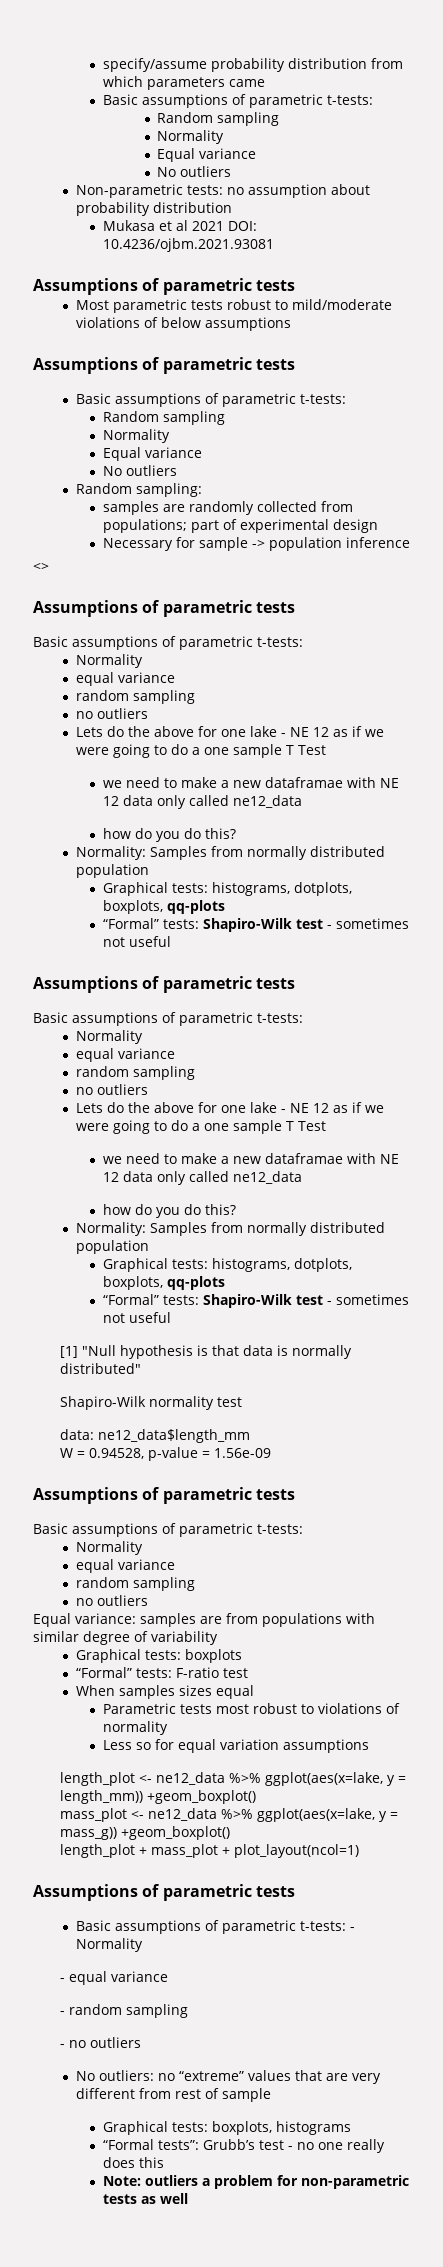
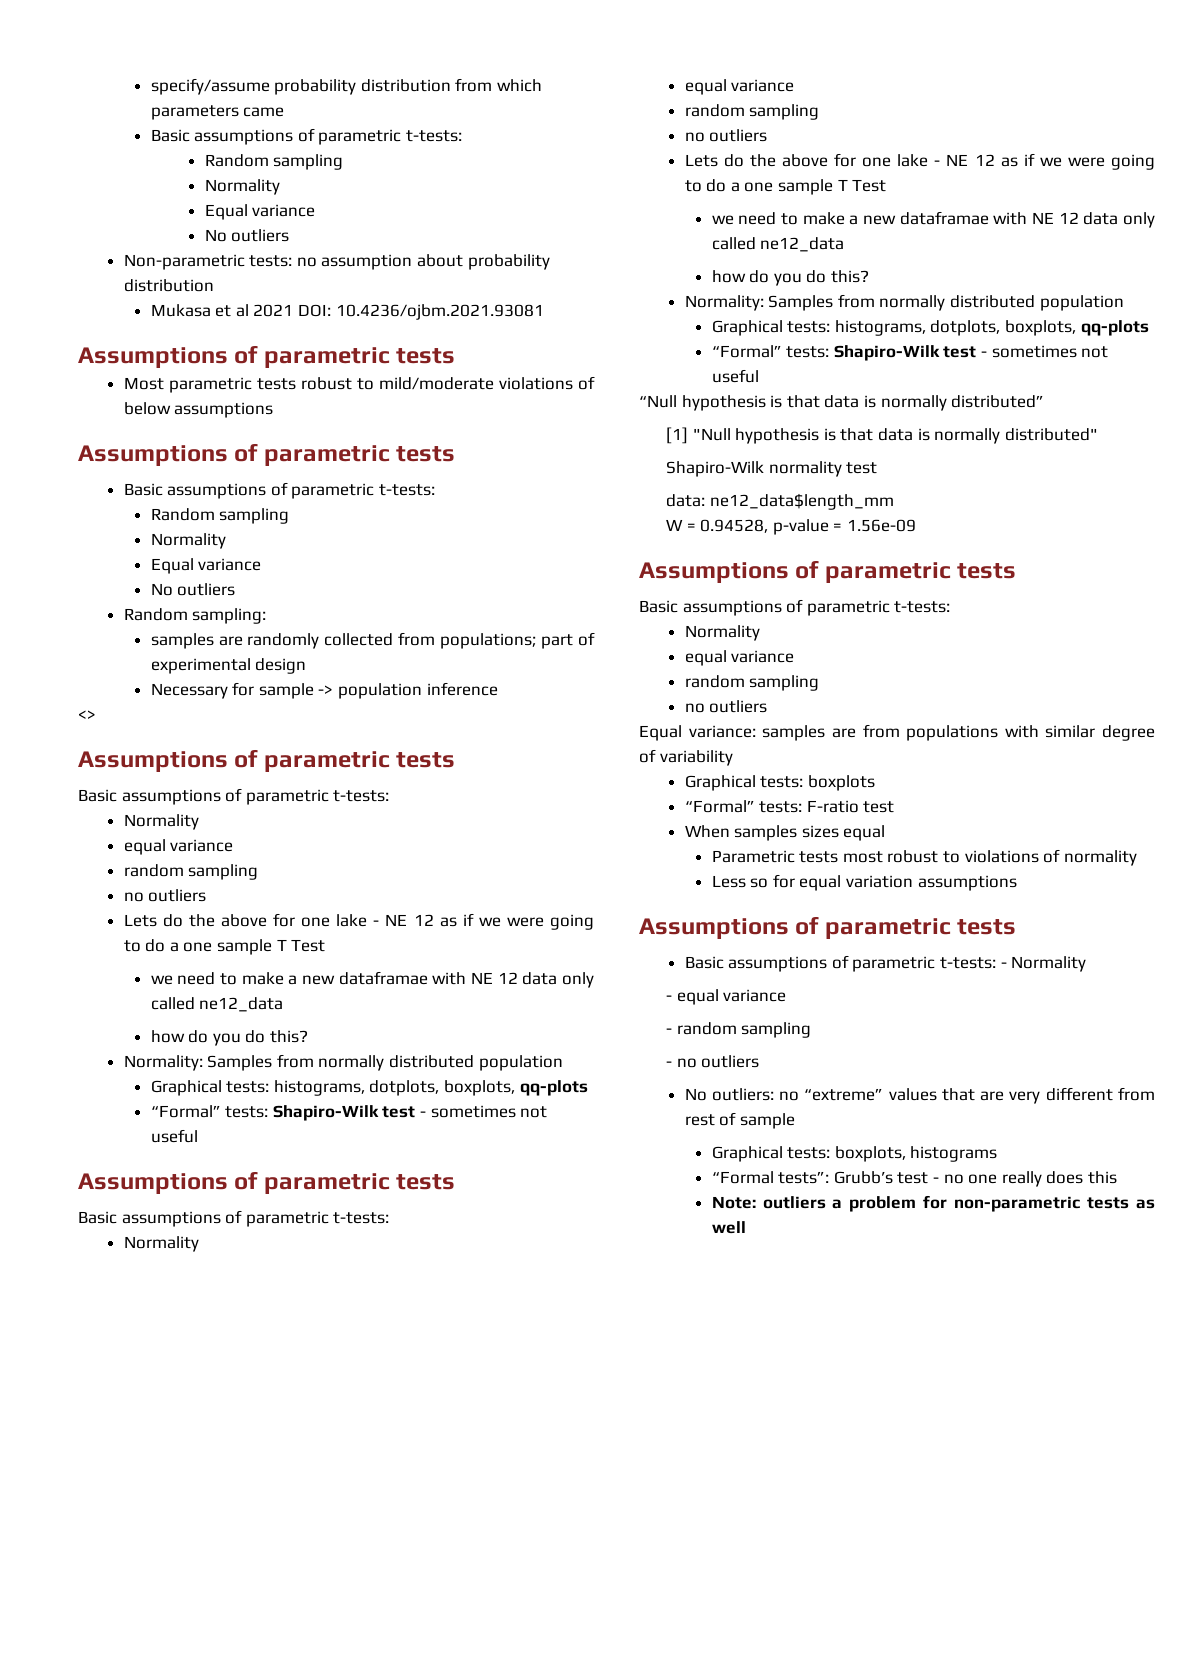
(171, 1317) none -> [639,395,1045,411] // “Null hypothesis is that data is normally distributed”
[60,1772,407,1786] [60,1790,257,1804] [60,1808,399,1822] [60,1826,231,1840] [60,1844,360,1858] // length_plot <- ne12_data %>% ggplot(aes(x=lake, y = length_mm)) +geom_boxplot() // mass_plot <- ne12_data %>% ggplot(aes(x=lake, y = mass_g)) +geom_boxplot() // length_plot + mass_plot + plot_layout(ncol=1) -> (1017, 883) none

